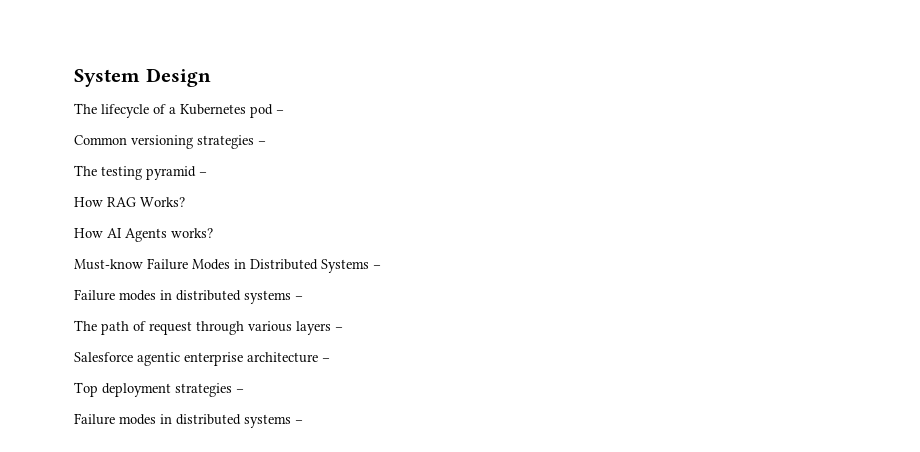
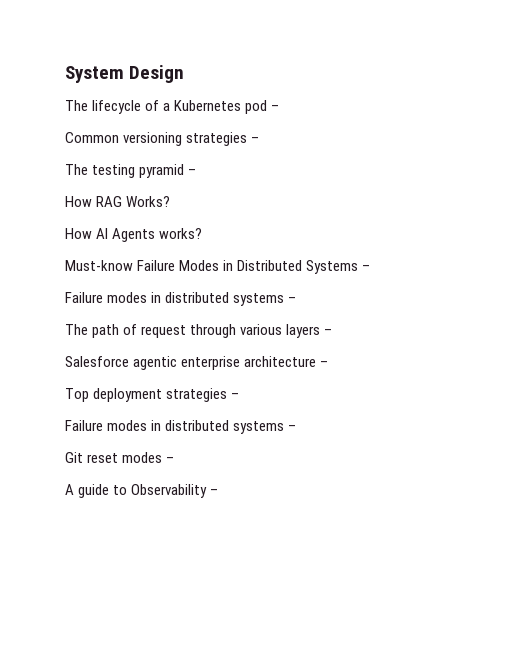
(303, 422) none -> [65,452,175,463] [65,484,219,498] // Git reset modes – // A guide to Observability –

